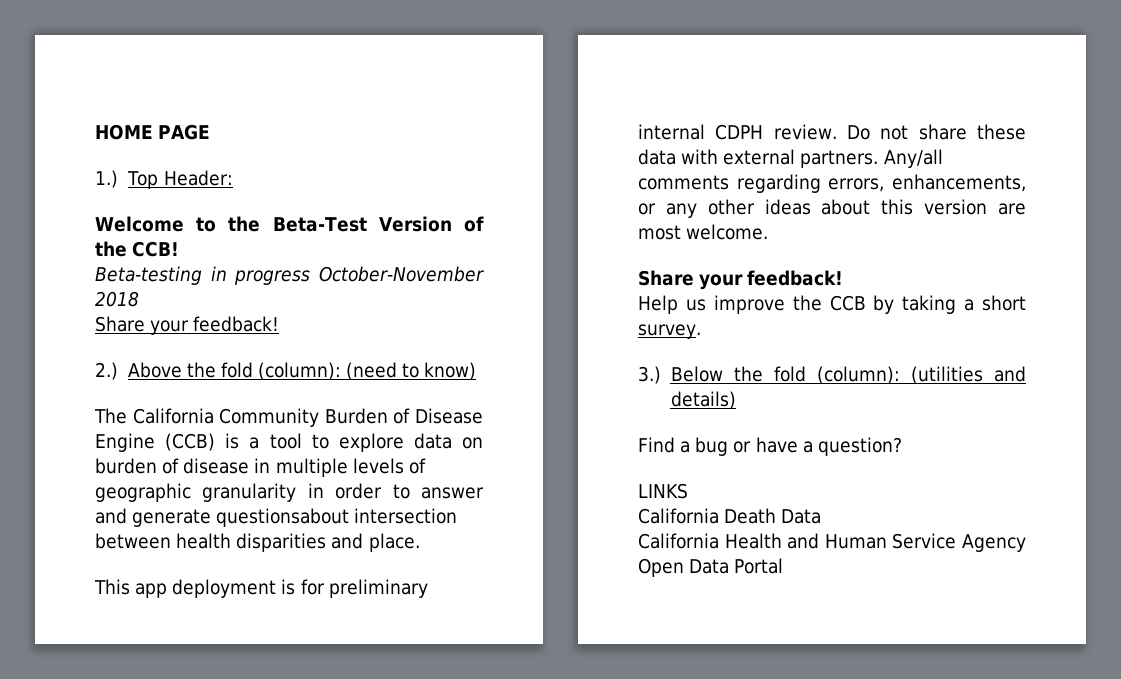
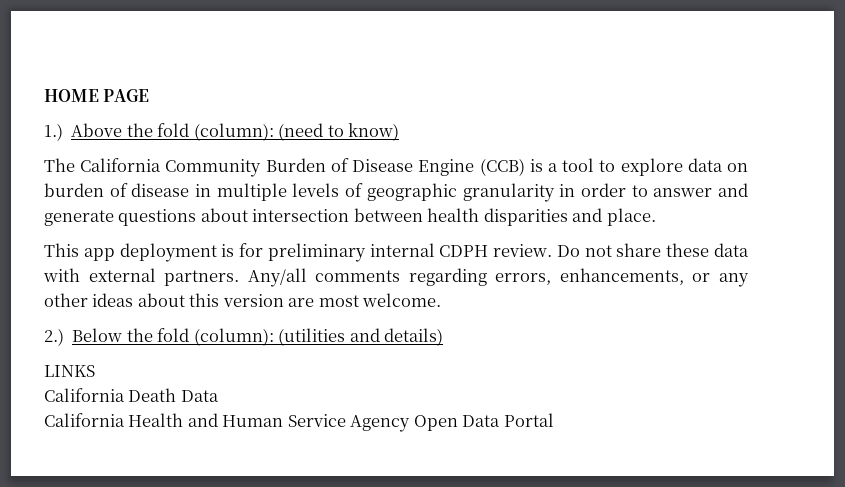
[126,170,233,189] [95,216,484,232] [95,241,180,257] [95,266,485,285] [95,291,139,307] [95,316,280,335] [95,362,118,380] Top Header: // Welcome to the Beta-Test Version of the CCB! // Beta-testing in progress October-November 2018 // Share your feedback! // 2.) -> (63, 132) none
[216,508,350,527] questionsabout -> [118,208,248,226] questions about
[638,270,844,290] [638,295,1026,314] [638,324,701,339] [638,366,661,384] Share your feedback! // Help us improve the CCB by taking a short survey. // 3.) -> [44,328,64,346] 2.)
[638,437,902,456] // Find a bug or have a question? -> (443, 337) none

